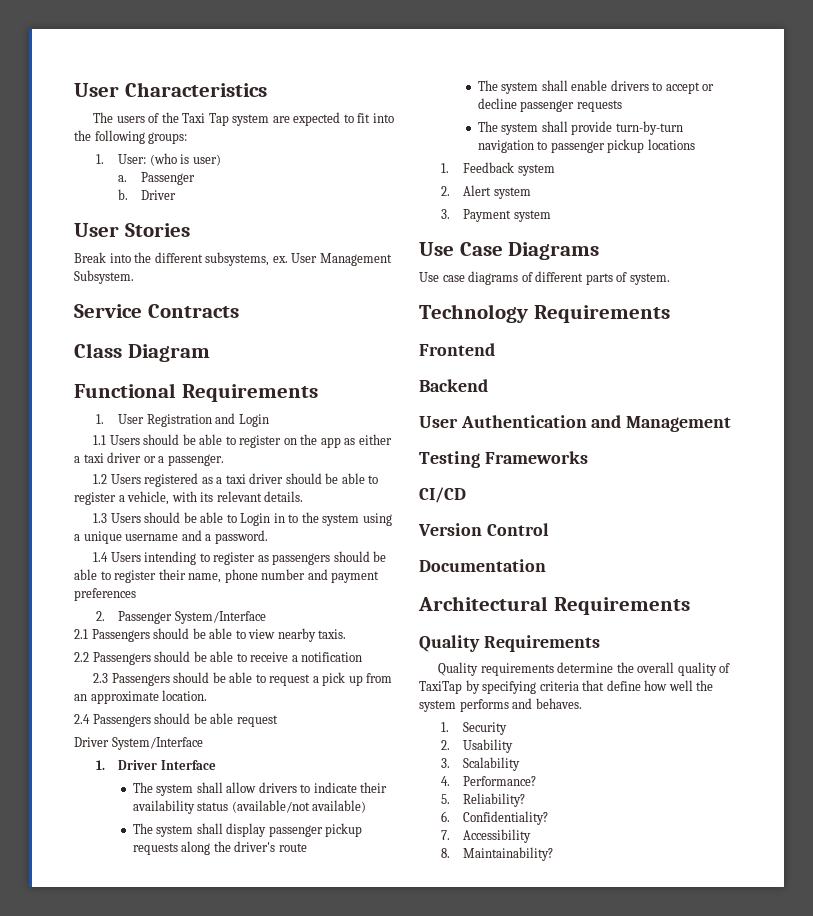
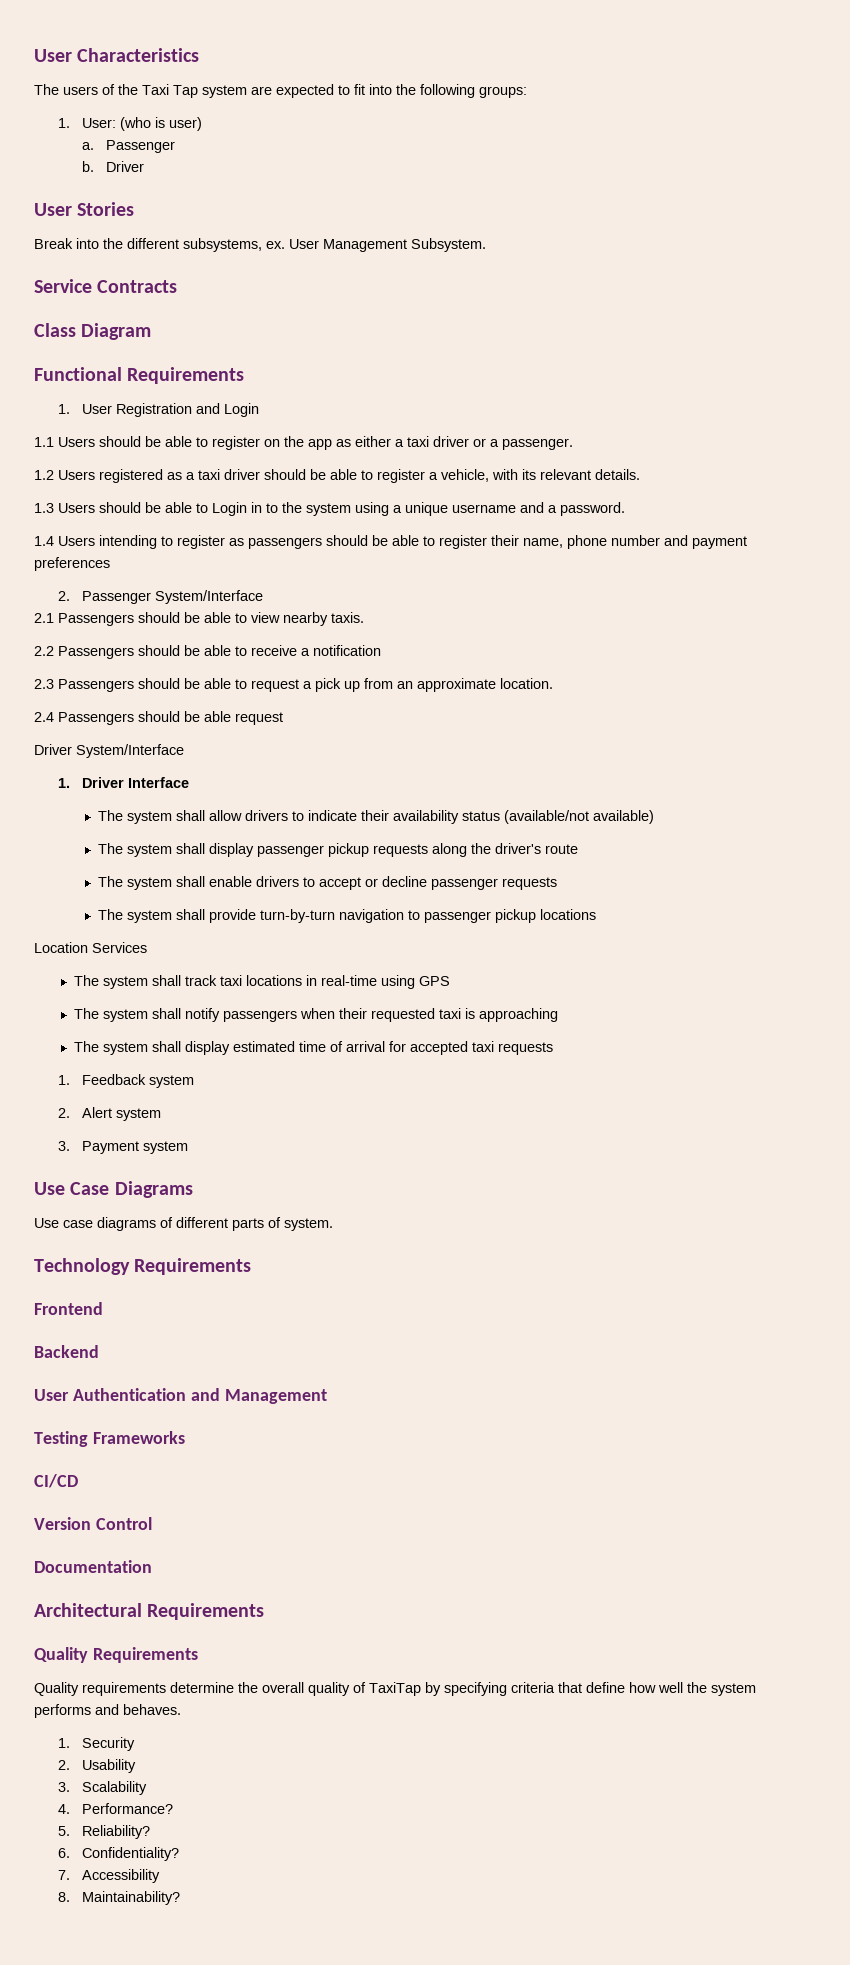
(695, 144) none -> [34,942,147,953] [73,975,450,989] [73,1008,558,1022] [73,1041,553,1055] // Location Services // The system shall track taxi locations in real-time using GPS // The system shall notify passengers when their requested taxi is approaching // The system shall display estimated time of arrival for accepted taxi requests

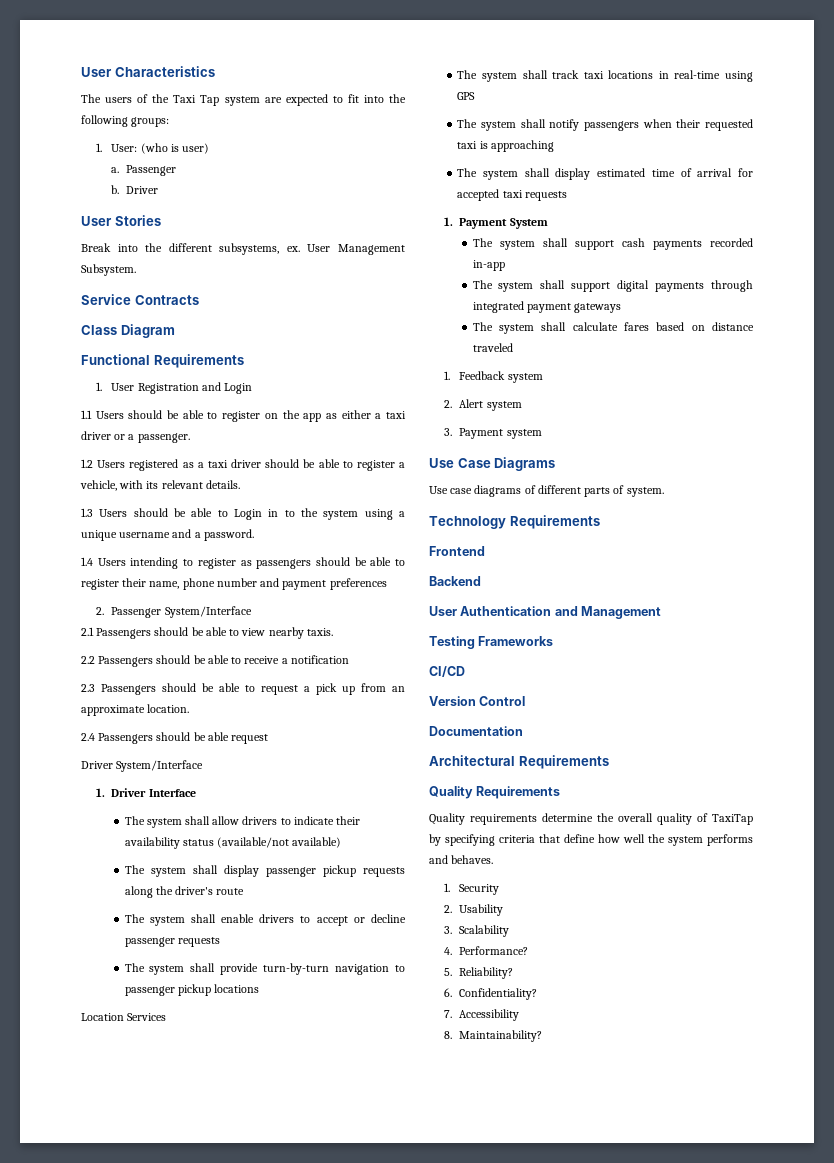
(553, 1048) none -> [444,217,548,229] [472,238,753,250] [472,260,505,271] [472,280,753,292] [472,301,622,313] [472,322,754,334] [472,343,513,352] // 1. Payment System // The system shall support cash payments recorded in-app // The system shall support digital payments through integrated payment gateways // The system shall calculate fares based on distance traveled

